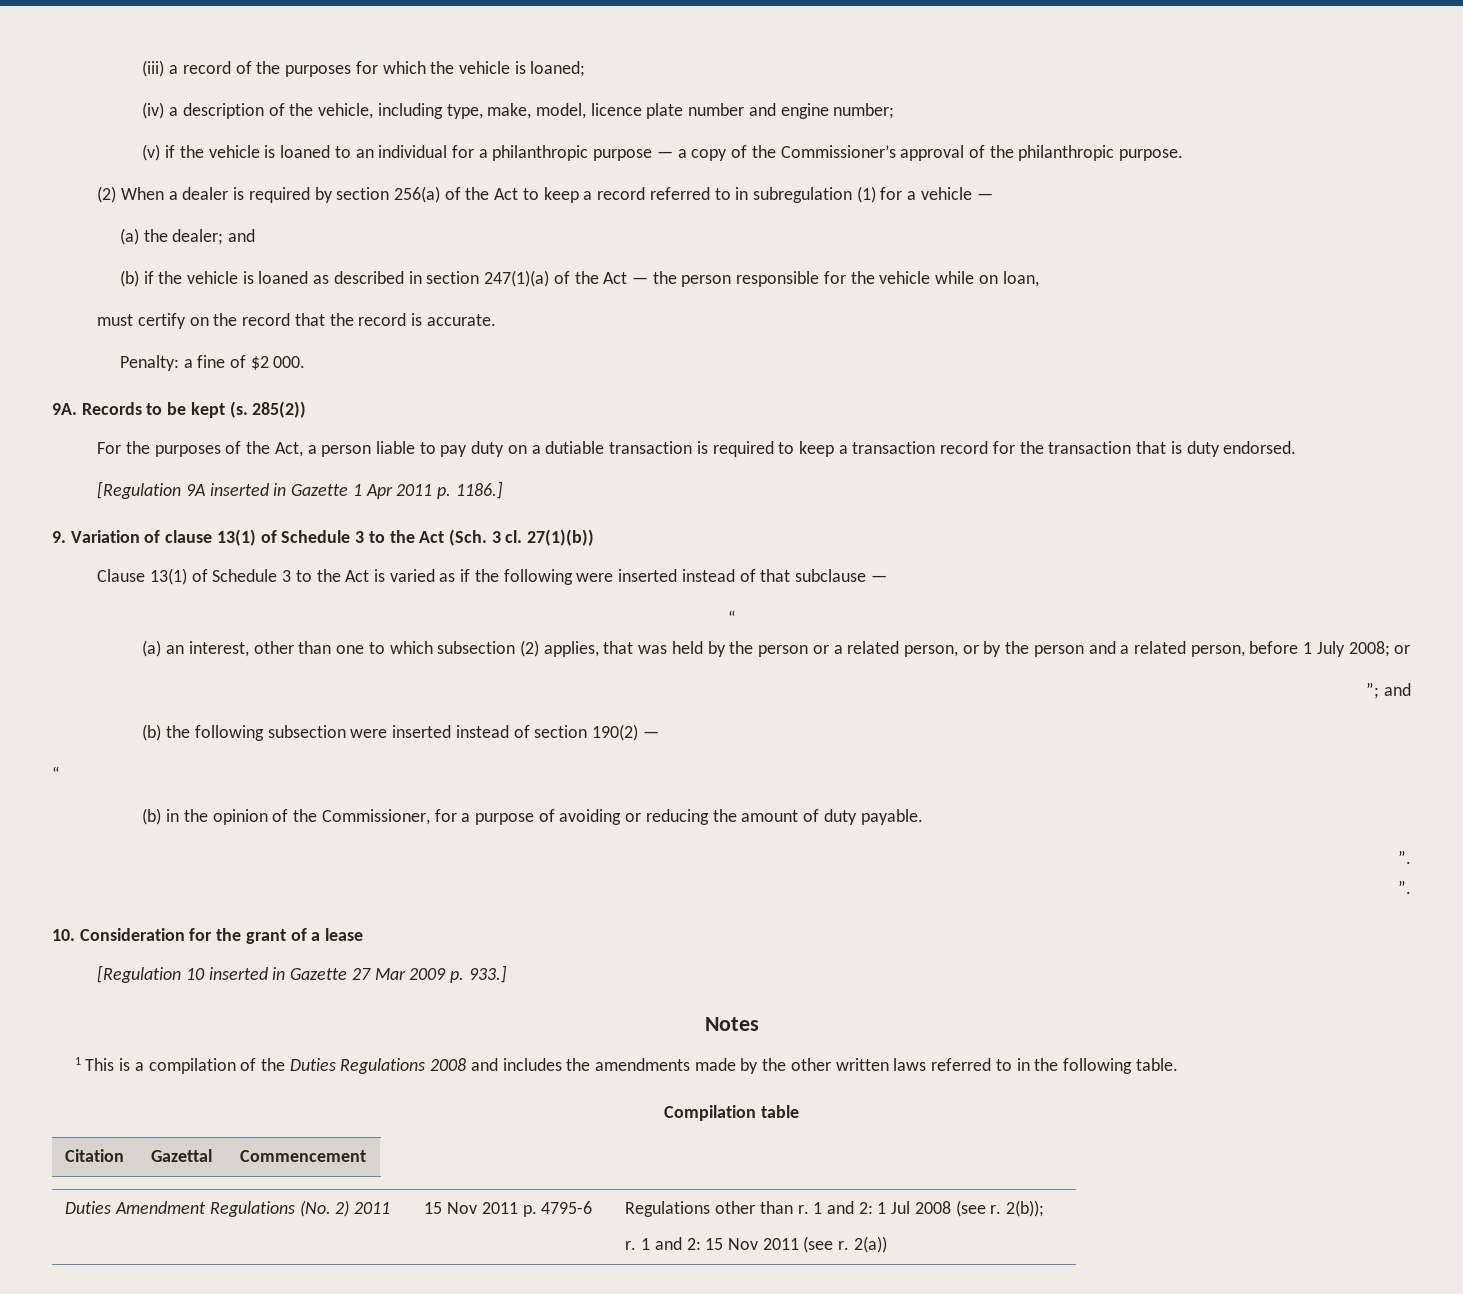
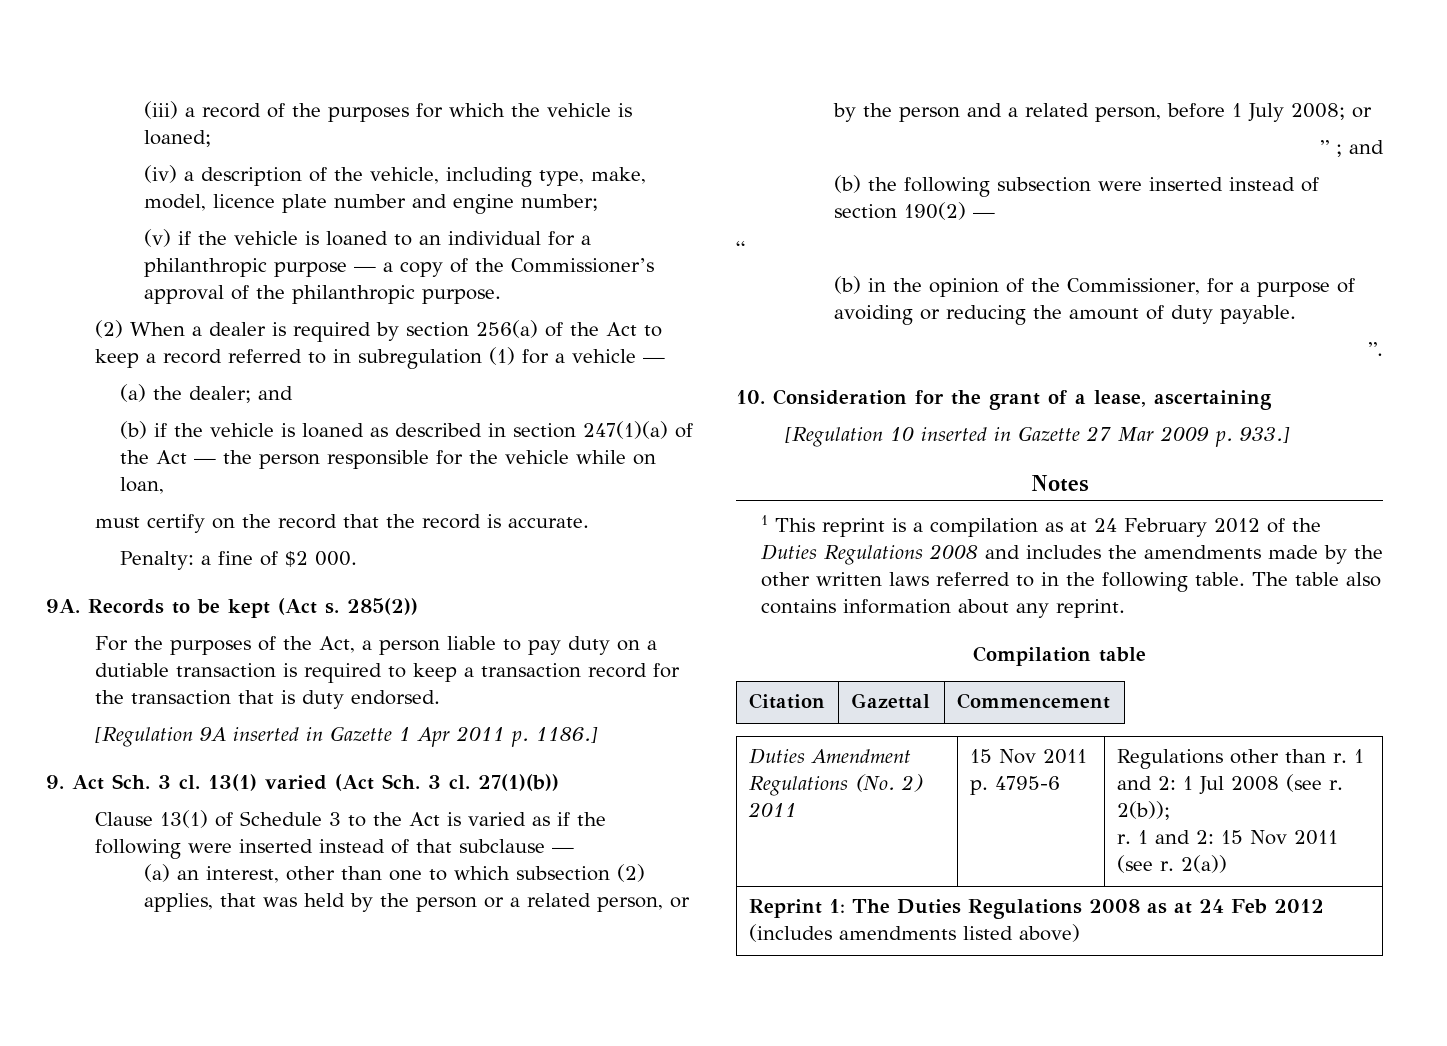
[229,401,248,418] (s. -> [278,598,339,615] (Act s.
[70,529,487,546] Variation of clause 13(1) of Schedule 3 to the Act (Sch. -> [72,774,420,791] Act Sch. 3 cl. 13(1) varied (Act Sch.
[727,610,736,624] // “ -> (575, 850) none
[1366,682,1380,699] ”; -> [1320,140,1342,157] ” ;
[1398,880,1411,894] // ”. -> (1383, 349) none
[325,928,364,941] lease -> [1094,390,1272,410] lease, ascertaining
(115, 1064) none -> [821,518,885,537] reprint
(236, 1066) none -> [1044,518,1260,537] as at 24 February 2012
(1178, 1064) none -> [1251,572,1381,587] [760,599,1125,618] The table also contains information about any reprint.
(887, 1244) none -> [748,899,1324,919] [748,924,1080,942] // Reprint 1: The Duties Regulations 2008 as at 24 Feb 2012 (includes amendments listed above)

